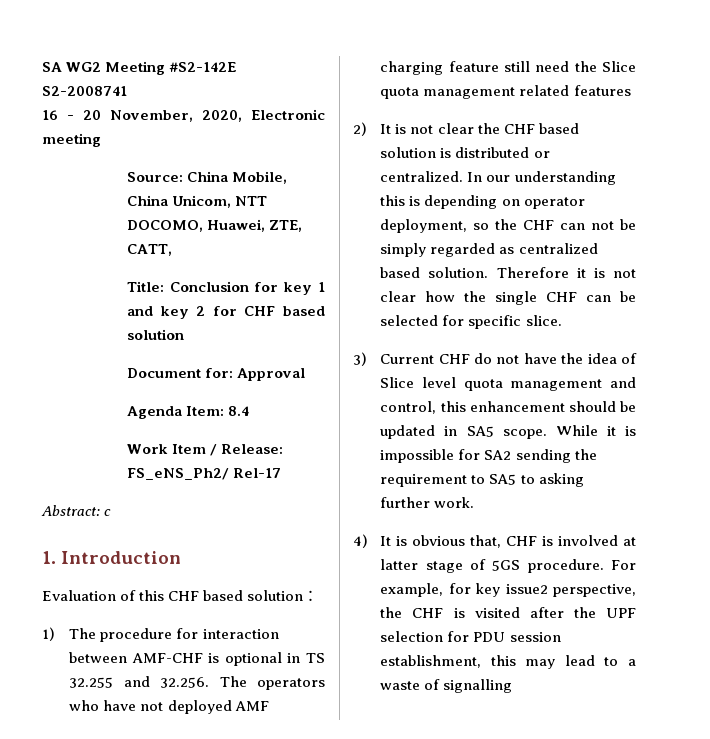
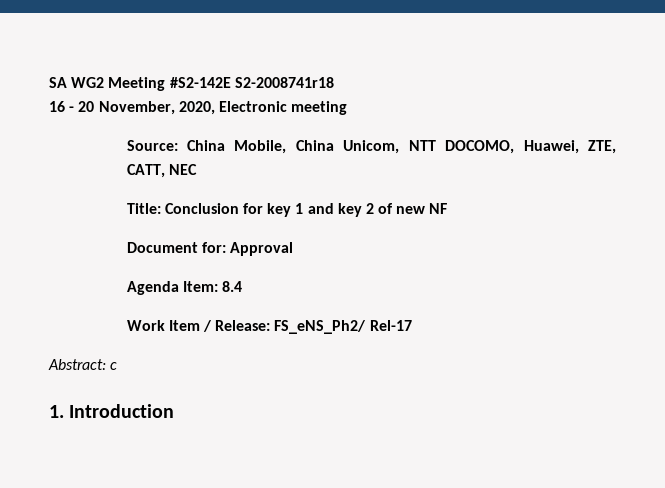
[42,86,127,96] S2-2008741 -> [234,77,334,88] S2-2008741r18
(172, 250) none -> [168,164,197,175] NEC
[212,306,325,316] [126,329,184,340] for CHF based solution -> [378,203,448,214] of new NF
[42,590,319,601] [42,627,279,642] [69,652,325,666] [69,676,325,690] [69,700,269,714] [380,61,636,75] [380,85,631,99] [353,122,579,136] [380,147,550,158] [380,171,616,185] [380,195,585,209] [380,219,636,233] [380,243,598,257] [380,267,636,278] [380,291,636,305] [380,315,562,329] [353,352,637,366] [380,377,636,391] [380,401,636,414] [380,425,636,439] [380,449,597,463] [380,473,584,487] [380,497,475,508] [353,534,636,548] [380,559,636,573] [380,583,636,597] [380,607,636,618] [380,631,561,642] [380,655,636,669] [380,679,513,693] // Evaluation of this CHF based solution： // 1) The procedure for interaction between AMF-CHF is optional in TS 32.255 and 32.256. The operators who have not deployed AMF charging feature still need the Slice quota management related features // 2) It is not clear the CHF based solution is distributed or centralized. In our understanding this is depending on operator deployment, so the CHF can not be simply regarded as centralized based solution. Therefore it is not clear how the single CHF can be selected for specific slice. // 3) Current CHF do not have the idea of Slice level quota management and control, this enhancement should be updated in SA5 scope. While it is impossible for SA2 sending the requirement to SA5 to asking further work. // 4) It is obvious that, CHF is involved at latter stage of 5GS procedure. For example, for key issue2 perspective, the CHF is visited after the UPF selection for PDU session establishment, this may lead to a waste of signalling -> (175, 411) none

